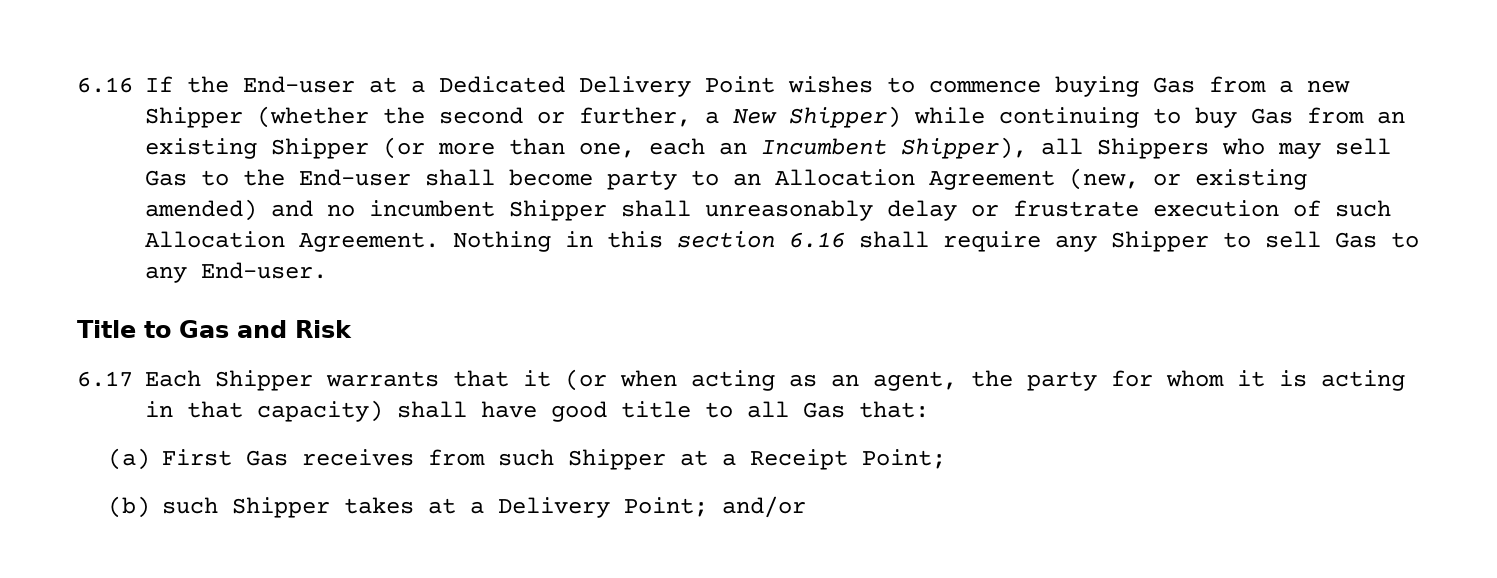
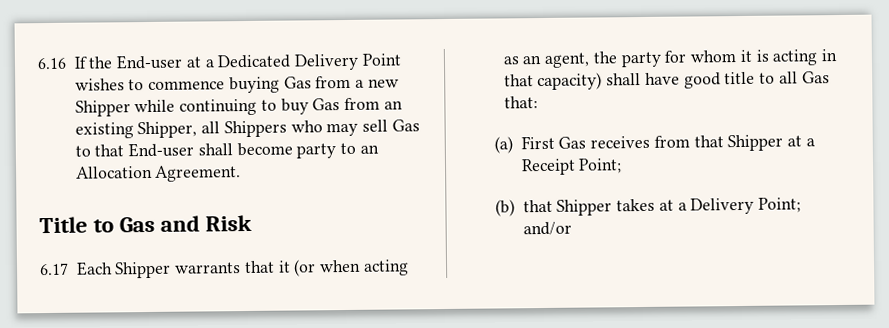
[257,106,901,128] (whether the second or further, a New Shipper) -> (131, 108) none
[271,137,1027,159] Shipper (or more than one, each an Incumbent Shipper), -> [137,121,198,139] Shipper,
[243,169,285,186] the -> [94,144,125,157] that
[929,168,1307,190] [145,199,1391,221] [145,231,1419,252] [145,262,327,283] Agreement (new, or existing amended) and no incumbent Shipper shall unreasonably delay or frustrate execution of such Allocation Agreement. Nothing in this section 6.16 shall require any Shipper to sell Gas to any End-user. -> [155,165,242,182] Agreement.
[497,449,554,466] such -> [693,135,724,148] that
[161,497,218,514] such -> [522,199,553,213] that

